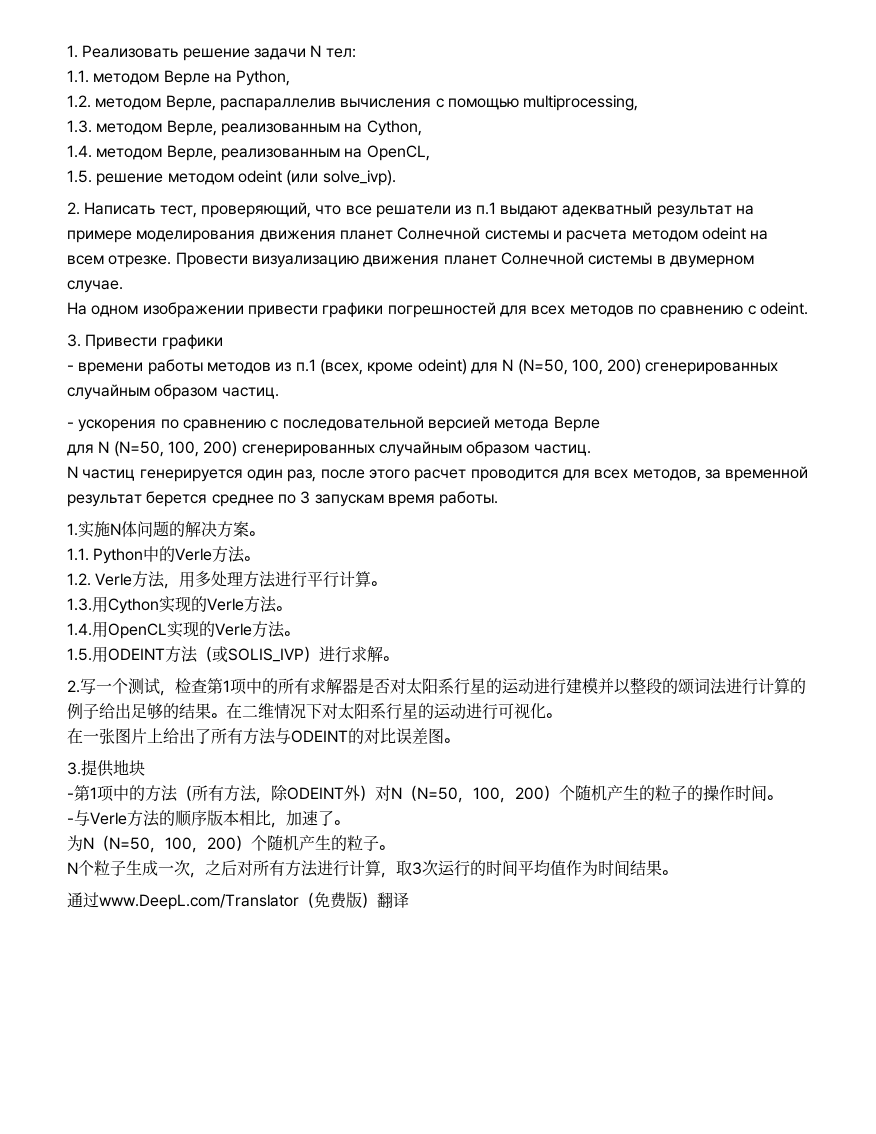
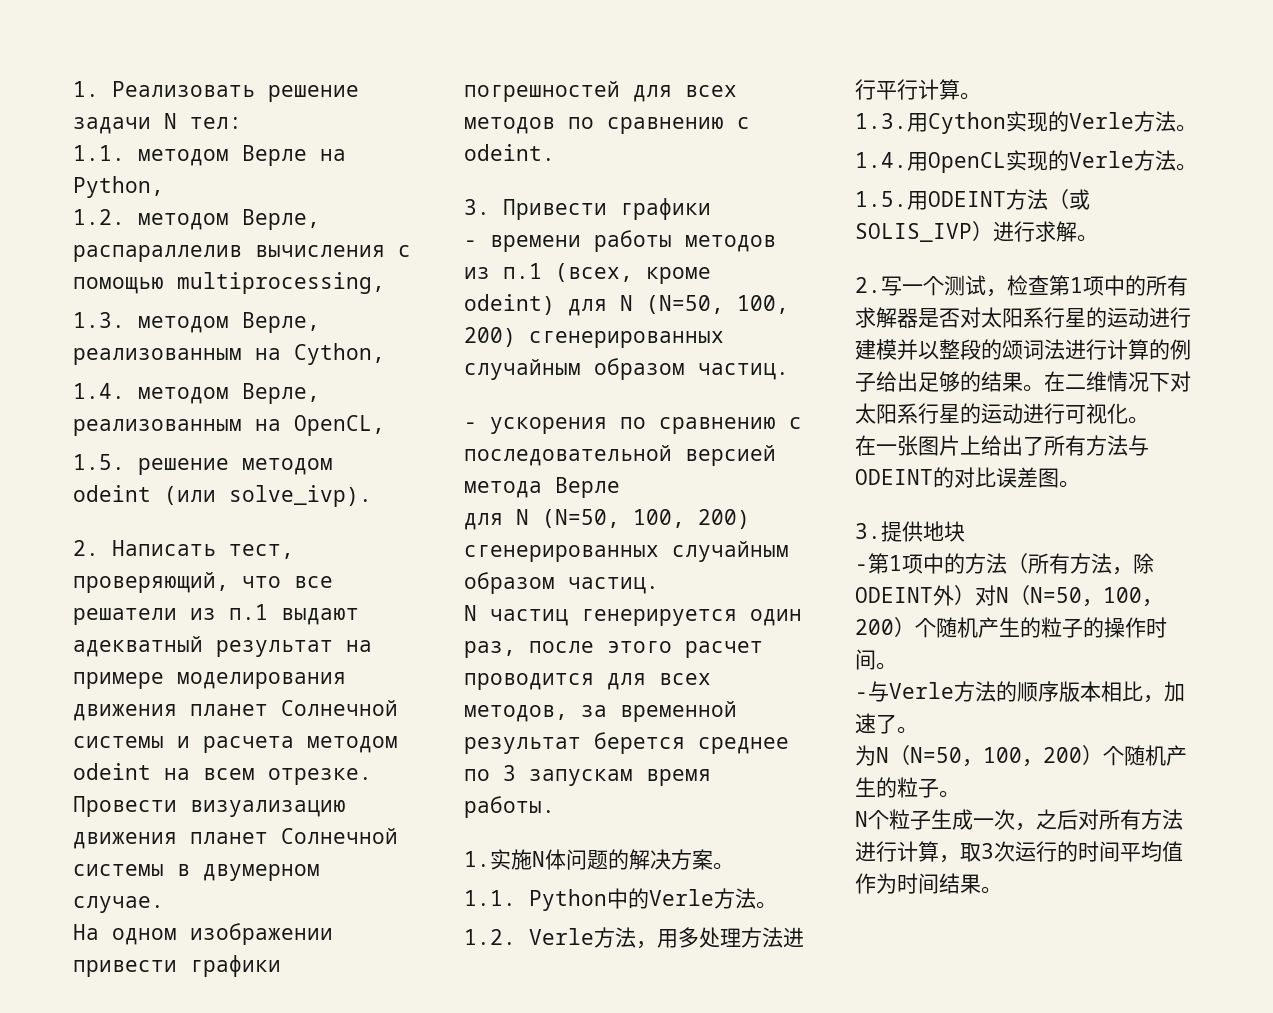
[67,892,409,910] // 通过www.DeepL.com/Translator（免费版）翻译 -> (1002, 890) none

